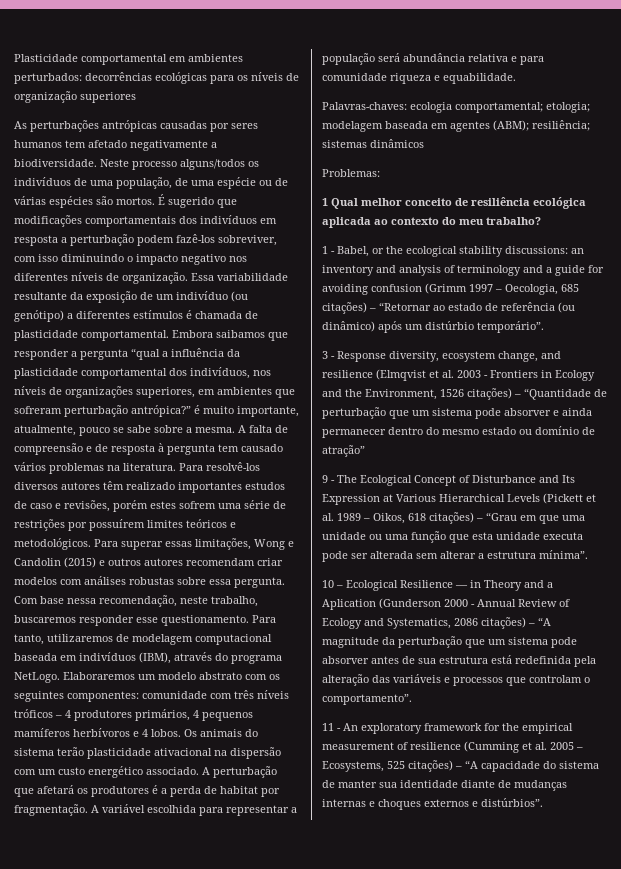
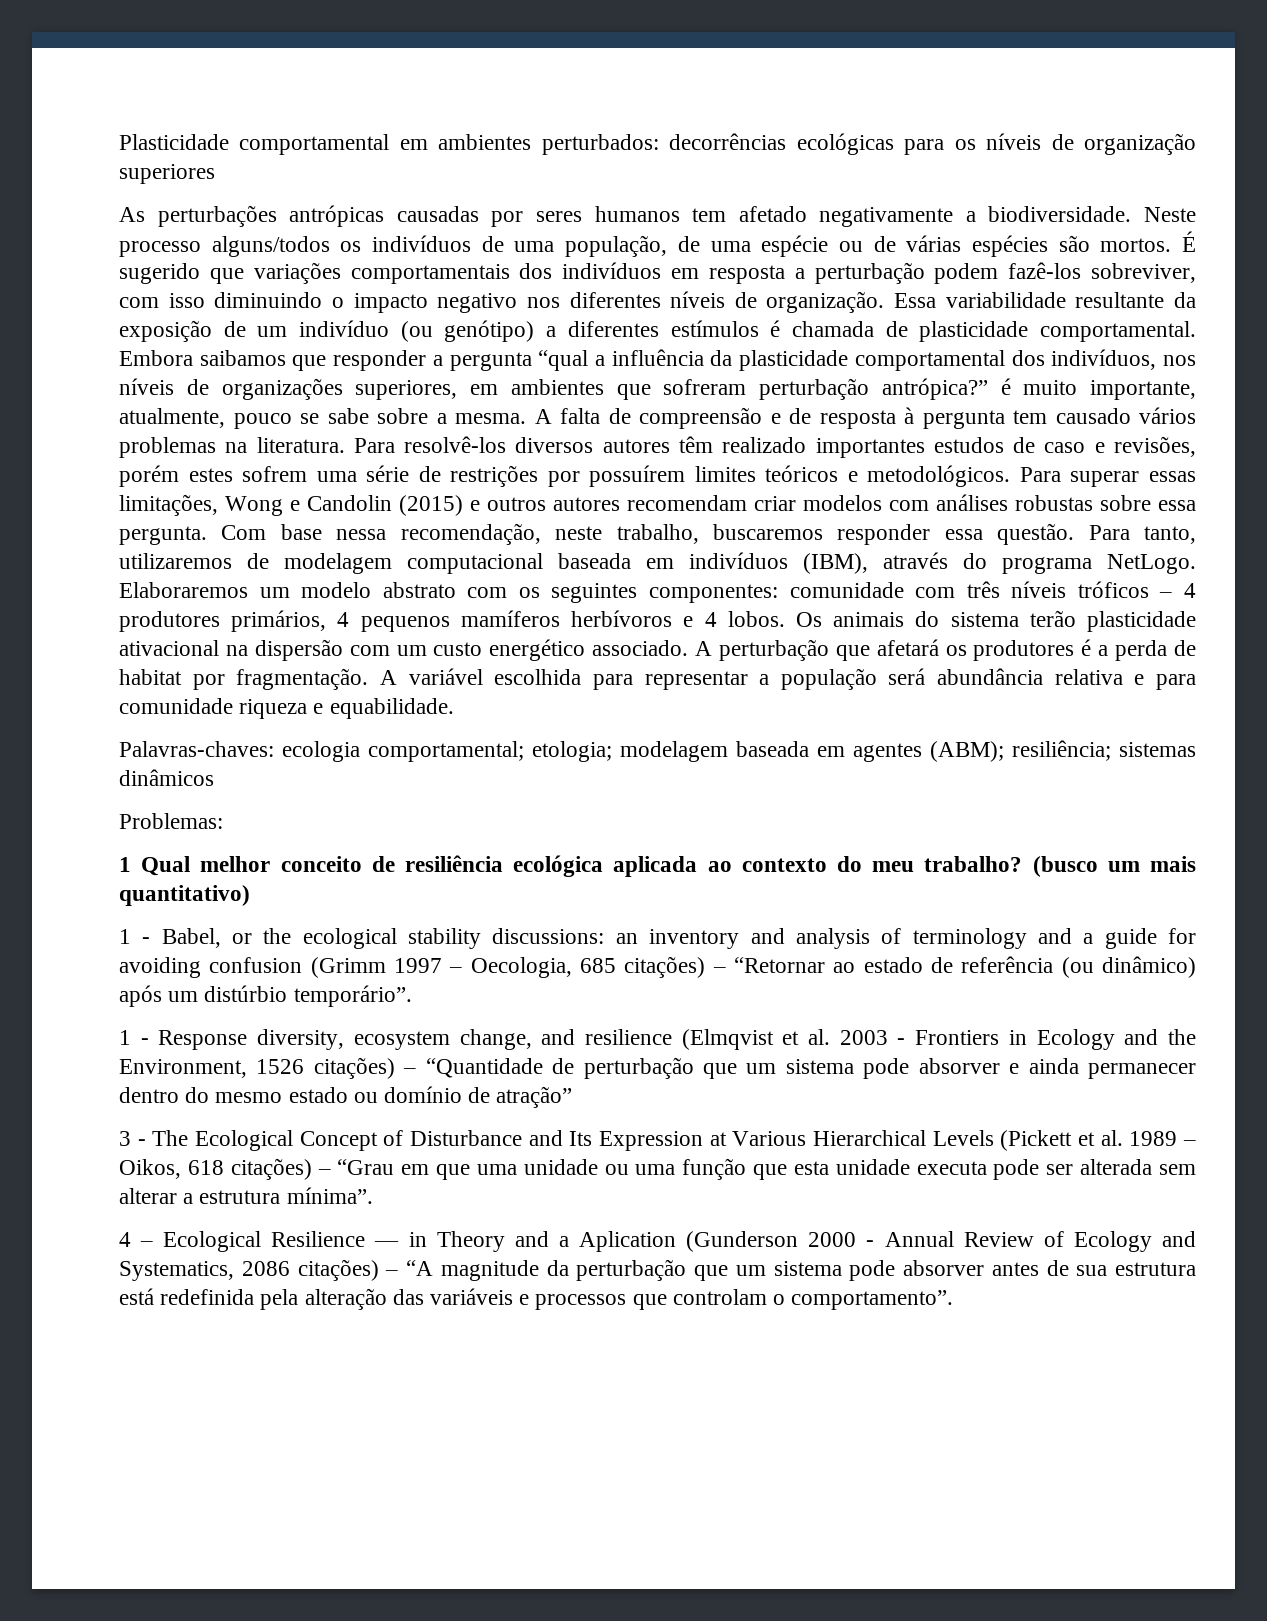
[14,215,82,227] modificações -> [253,262,341,284] variações
[136,615,249,626] esse questionamento. -> [944,523,1075,545] essa questão.
(541, 221) none -> [1032,856,1197,877] [119,885,250,906] (busco um mais quantitativo)
[322,351,328,359] 3 -> [119,1030,131,1045] 1
[322,475,328,483] 9 -> [119,1131,131,1146] 3
[322,580,334,588] 10 -> [119,1232,131,1247] 4
[322,723,573,734] [322,741,583,753] [322,760,599,772] [322,780,567,791] [322,798,543,810] // 11 - An exploratory framework for the empirical measurement of resilience (Cumming et al. 2005 – Ecosystems, 525 citações) – “A capacidade do sistema de manter sua identidade diante de mudanças internas e choques externos e distúrbios”. -> (954, 1300) none

